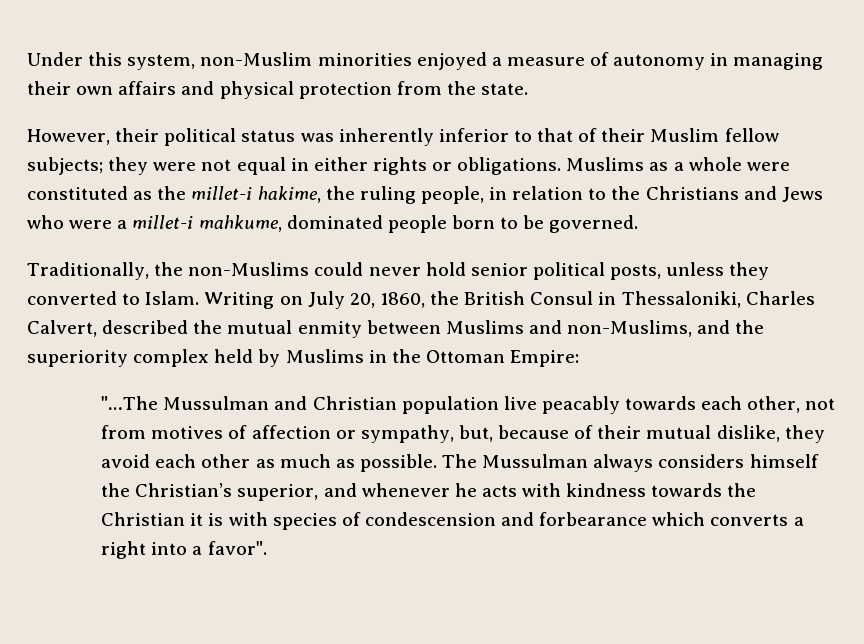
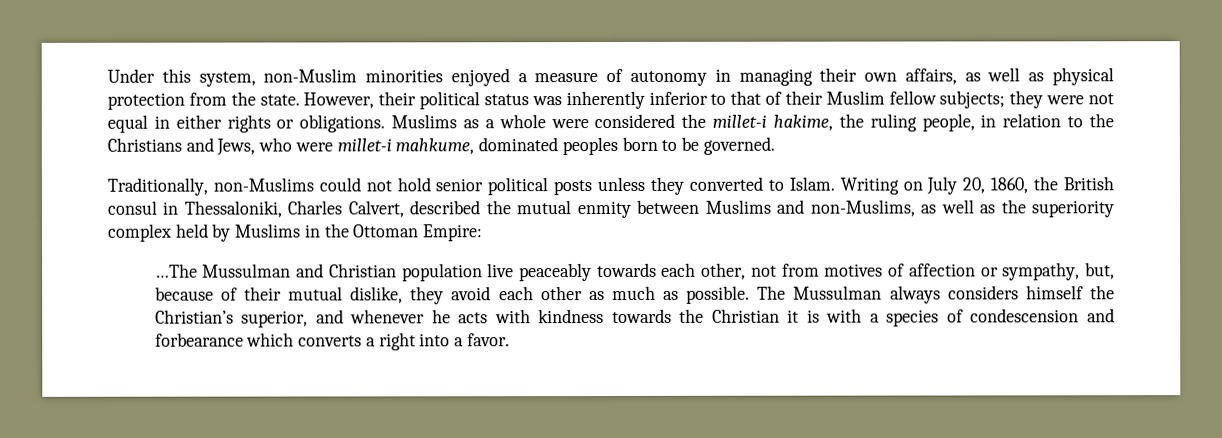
[118,81,215,95] affairs and -> [904,67,1045,85] affairs, as well as
(529, 89) // -> (300, 100) none
[27,186,153,200] constituted as -> [594,113,676,129] considered
[781,187,823,202] Jews -> [216,138,256,156] Jews,
[117,220,128,229] a -> (333, 147) none
[387,215,447,233] people -> [561,136,618,156] peoples
[154,262,184,276] the -> (208, 186) none
[368,267,421,276] never -> [365,180,392,192] not
[610,264,662,280] posts, -> [553,180,593,196] posts
[530,291,594,305] Consul -> [107,200,157,215] consul
[697,320,731,334] and -> [920,199,996,214] as well as
[101,396,159,410] "…The -> [154,263,198,278] …The
[541,396,620,414] peacably -> [519,263,593,282] peaceably
(268, 519) none -> [869,313,880,323] a
[207,541,267,555] favor". -> [466,333,510,347] favor.

